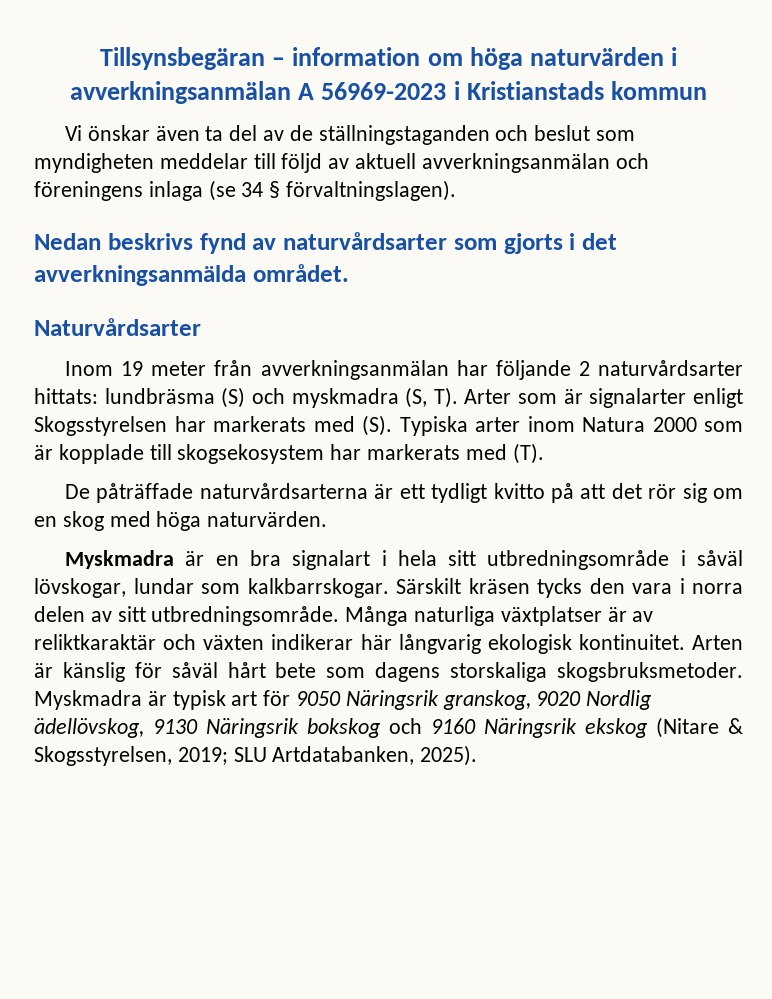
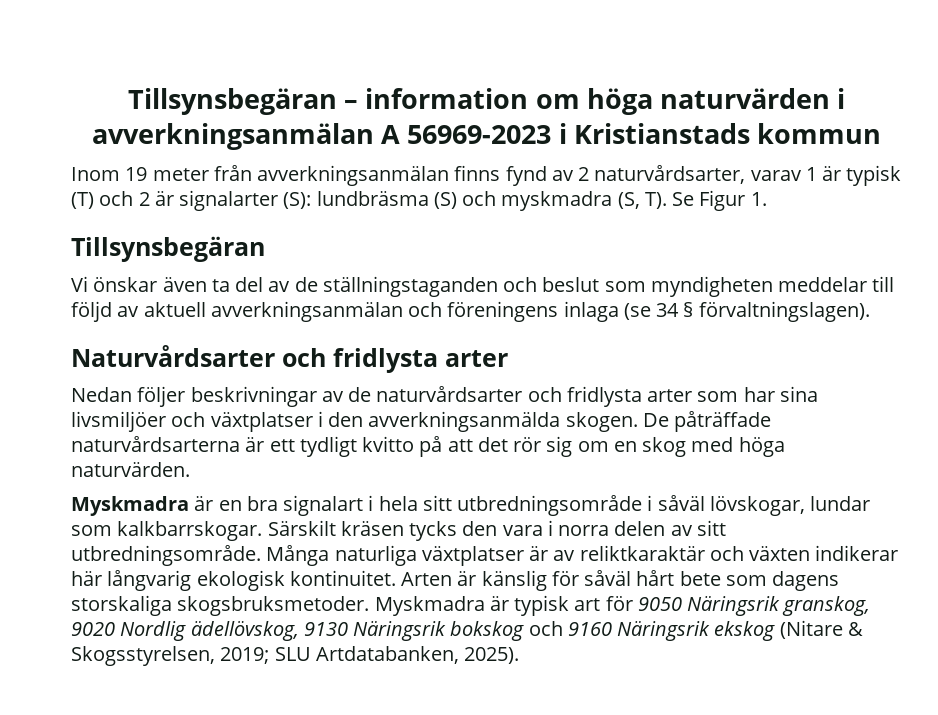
(707, 90) none -> [71,165,902,186] [71,190,767,211] [71,236,265,262] // Inom 19 meter från avverkningsanmälan finns fynd av 2 naturvårdsarter, varav 1 är typisk (T) och 2 är signalarter (S): lundbräsma (S) och myskmadra (S, T). Se Figur 1. // Tillsynsbegäran
[34,232,617,254] [34,264,349,286] [34,318,201,336] [65,360,743,380] [34,387,743,408] [34,415,743,436] [34,443,544,464] Nedan beskrivs fynd av naturvårdsarter som gjorts i det avverkningsanmälda området. // Naturvårdsarter // Inom 19 meter från avverkningsanmälan har följande 2 naturvårdsarter hittats: lundbräsma (S) och myskmadra (S, T). Arter som är signalarter enligt Skogsstyrelsen har markerats med (S). Typiska arter inom Natura 2000 som är kopplade till skogsekosystem har markerats med (T). // -> [71,345,508,373] [71,386,818,407] [71,411,638,432] Naturvårdsarter och fridlysta arter // Nedan följer beskrivningar av de naturvårdsarter och fridlysta arter som har sina livsmiljöer och växtplatser i den avverkningsanmälda skogen.

